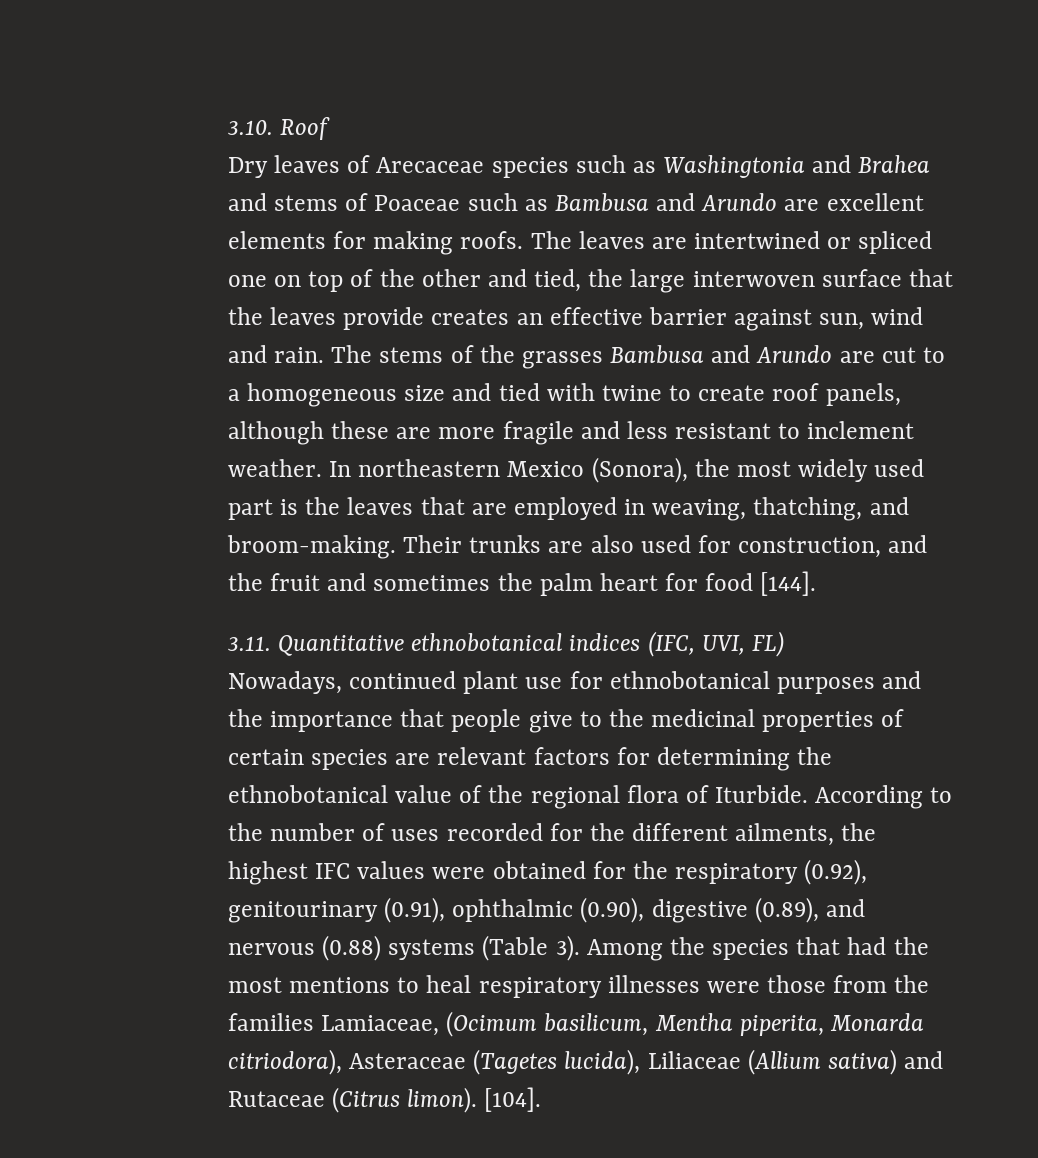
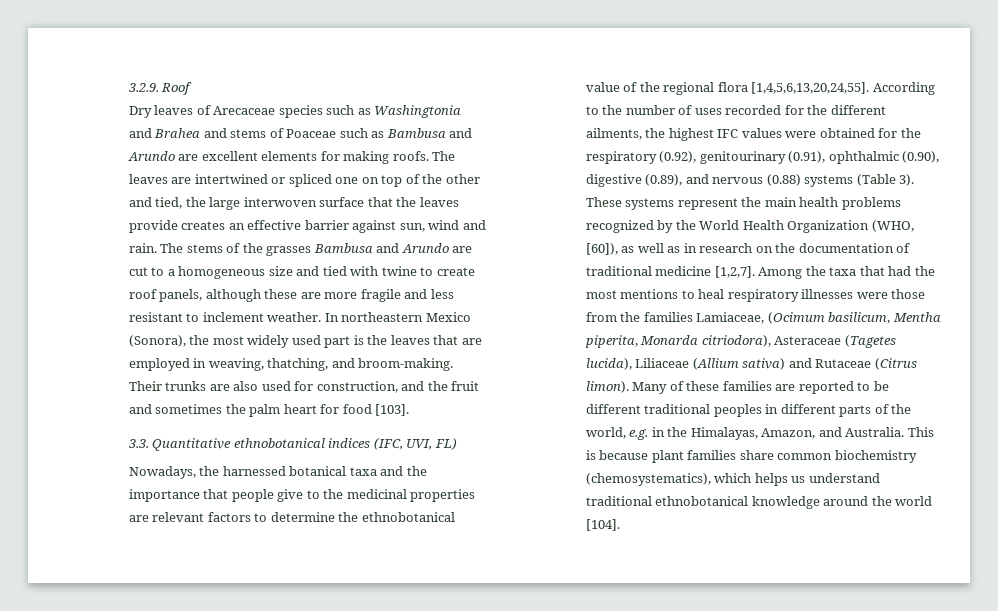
[227,120,273,135] 3.10. -> [127,83,159,92] 3.2.9.
[760,571,817,596] [227,636,271,651] [144]. // 3.11. -> [375,404,410,416] [127,439,149,448] [103]. // 3.3.
[349,671,875,694] continued plant use for ethnobotanical purposes -> [199,466,377,476] the harnessed botanical taxa
[881,709,905,727] [227,749,389,770] of certain species -> (476, 495) none
[616,747,790,771] for determining -> [254,512,335,522] to determine
[685,785,809,803] of Iturbide. -> [751,82,870,94] [1,4,5,6,13,20,24,55].
(580, 948) none -> [585,197,901,210] [585,220,914,233] [585,243,911,255] [585,266,755,278] These systems represent the main health problems recognized by the World Health Organization (WHO, [60]), as well as in research on the documentation of traditional medicine [1,2,7].
[712,939,790,960] species -> [829,267,857,276] taxa
(478, 1100) none -> [632,381,889,394] [585,404,912,417] [585,427,934,440] [585,450,917,463] [585,473,880,486] [585,496,933,509] Many of these families are reported to be different traditional peoples in different parts of the world, e.g. in the Himalayas, Amazon, and Australia. This is because plant families share common biochemistry (chemosystematics), which helps us understand traditional ethnobotanical knowledge around the world

